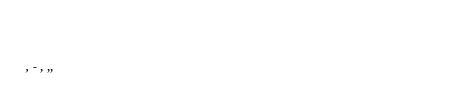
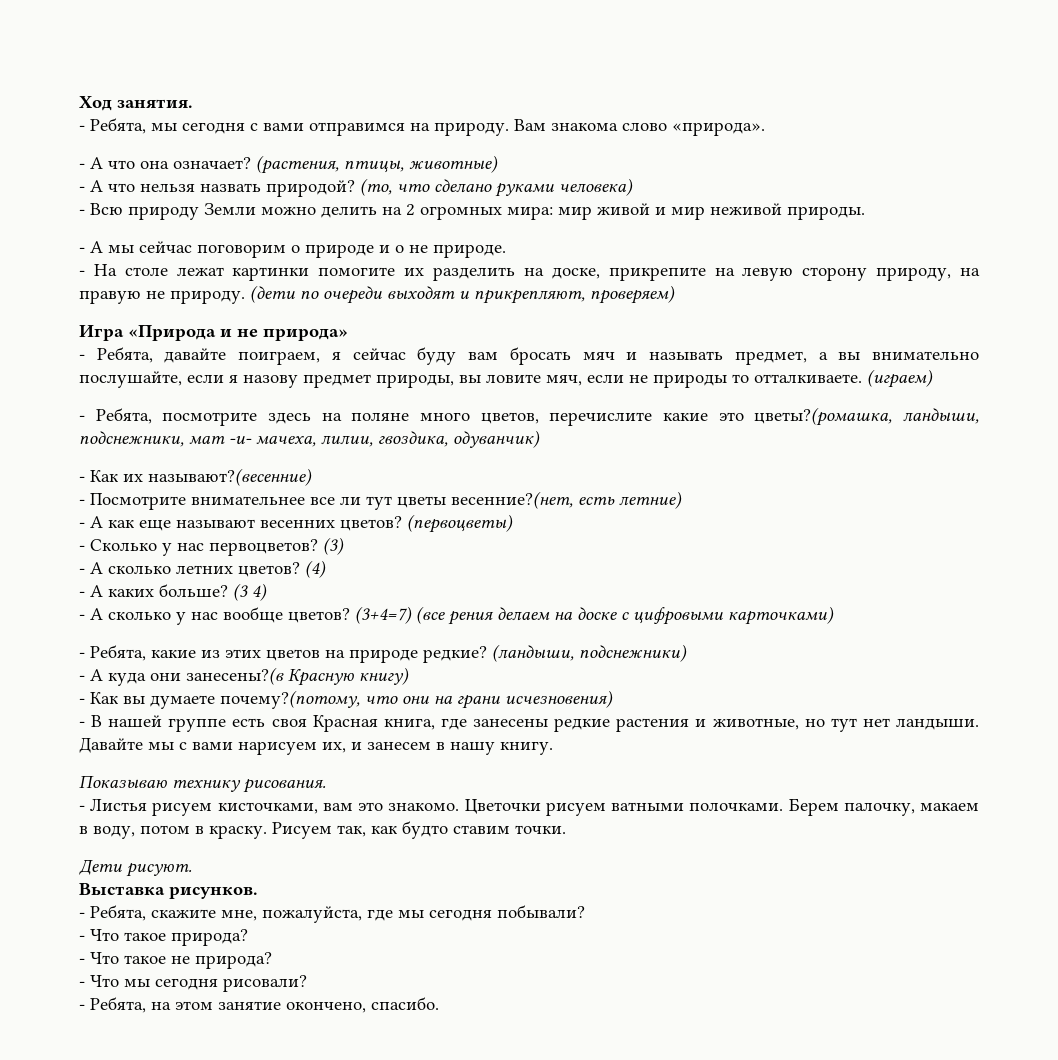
[25,67,53,73] , - , ,, -> [79,96,193,111] [79,118,765,136] [79,155,498,174] [79,178,633,197] [79,203,865,220] [79,241,506,258] [79,264,981,281] [79,285,675,304] [79,325,348,341] [79,347,980,365] [79,369,933,388] [79,407,979,426] [79,430,540,448] [79,468,312,486] [79,491,682,510] [79,514,513,533] [79,537,344,556] [79,560,326,578] [79,583,267,601] [79,606,834,625] [79,644,687,663] [79,667,409,686] [79,690,613,709] [79,715,980,732] [79,737,553,755] [79,775,326,793] [79,798,980,816] [79,821,566,839] [79,860,192,877] [79,883,258,899] [79,905,585,923] [79,929,248,946] [79,952,272,969] [79,975,307,992] [79,997,439,1013] Ход занятия. // - Ребята, мы сегодня с вами отправимся на природу. Вам знакома слово «природа». // - А что она означает? (растения, птицы, животные) // - А что нельзя назвать природой? (то, что сделано руками человека) // - Всю природу Земли можно делить на 2 огромных мира: мир живой и мир неживой природы. // - А мы сейчас поговорим о природе и о не природе. // - На столе лежат картинки помогите их разделить на доске, прикрепите на левую сторону природу, на правую не природу. (дети по очереди выходят и прикрепляют, проверяем) // Игра «Природа и не природа» // - Ребята, давайте поиграем, я сейчас буду вам бросать мяч и называть предмет, а вы внимательно послушайте, если я назову предмет природы, вы ловите мяч, если не природы то отталкиваете. (играем) // - Ребята, посмотрите здесь на поляне много цветов, перечислите какие это цветы?(ромашка, ландыши, подснежники, мат -и- мачеха, лилии, гвоздика, одуванчик) // - Как их называют?(весенние) // - Посмотрите внимательнее все ли тут цветы весенние?(нет, есть летние) // - А как еще называют весенних цветов? (первоцветы) // - Сколько у нас первоцветов? (3) // - А сколько летних цветов? (4) // - А каких больше? (3 4) // - А сколько у нас вообще цветов? (3+4=7) (все рения делаем на доске с цифровыми карточками) // - Ребята, какие из этих цветов на природе редкие? (ландыши, подснежники) // - А куда они занесены?(в Красную книгу) // - Как вы думаете почему?(потому, что они на грани исчезновения) // - В нашей группе есть своя Красная книга, где занесены редкие растения и животные, но тут нет ландыши. Давайте мы с вами нарисуем их, и занесем в нашу книгу. // Показываю технику рисования. // - Листья рисуем кисточками, вам это знакомо. Цветочки рисуем ватными полочками. Берем палочку, макаем в воду, потом в краску. Рисуем так, как будто ставим точки. // Дети рисуют. // Выставка рисунков. // - Ребята, скажите мне, пожалуйста, где мы сегодня побывали? // - Что такое природа? // - Что такое не природа? // - Что мы сегодня рисовали? // - Ребята, на этом занятие окончено, спасибо.

